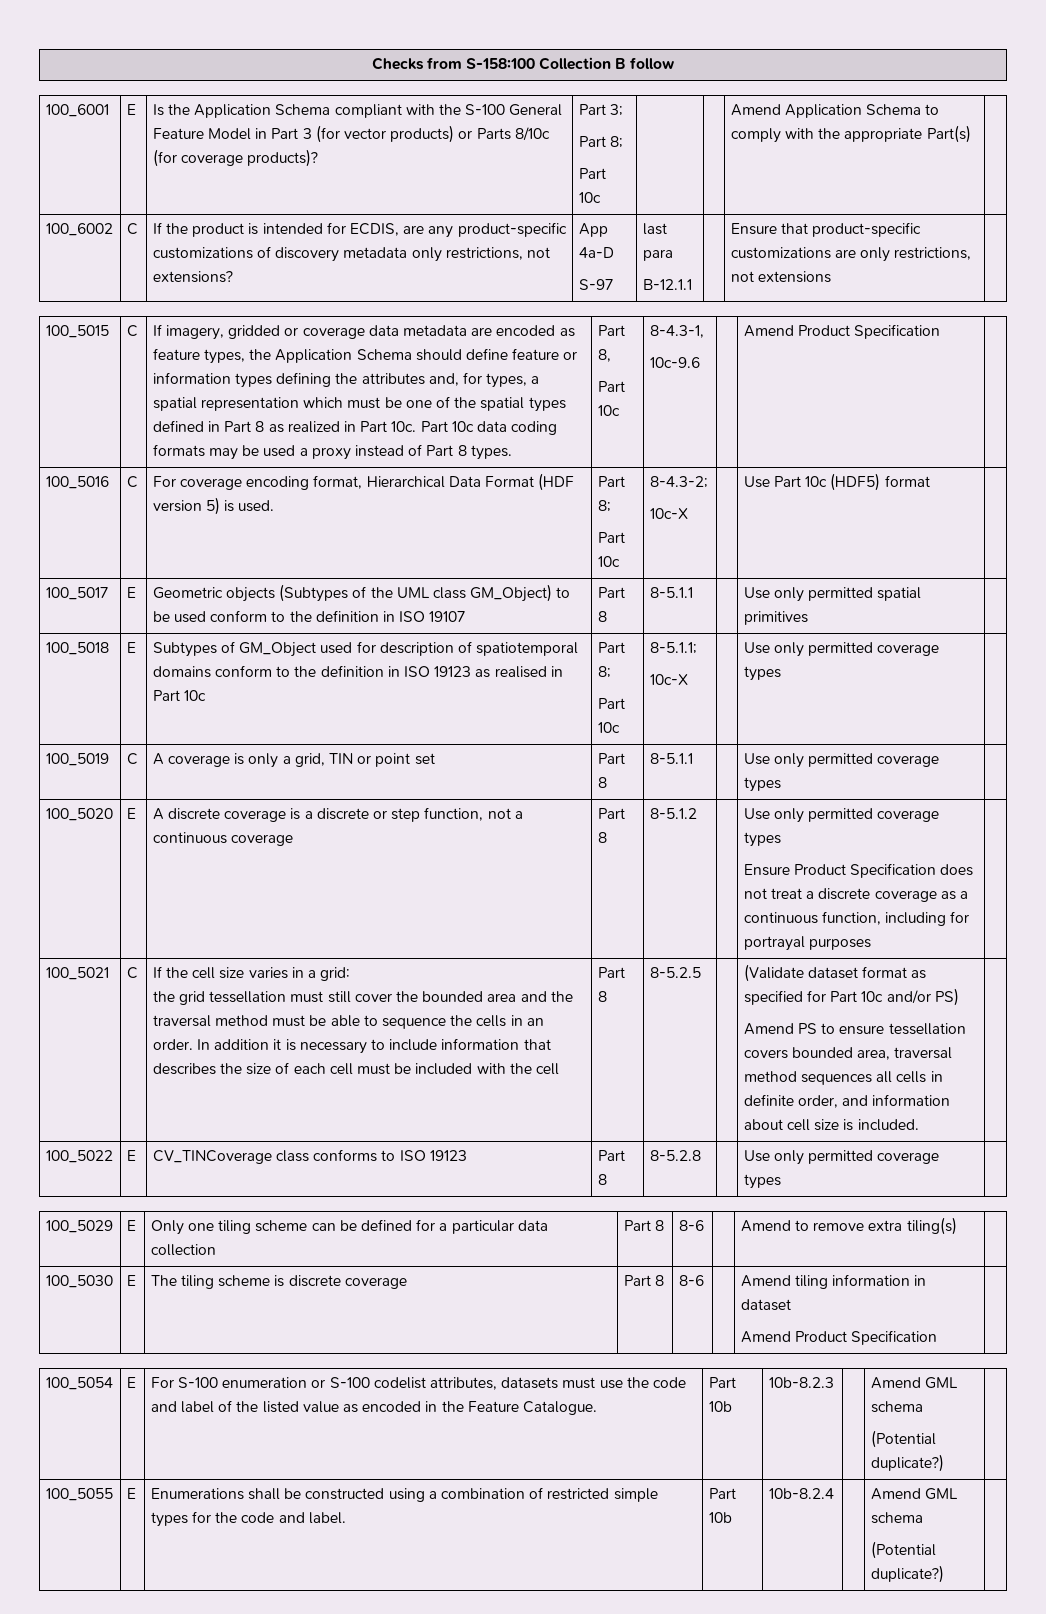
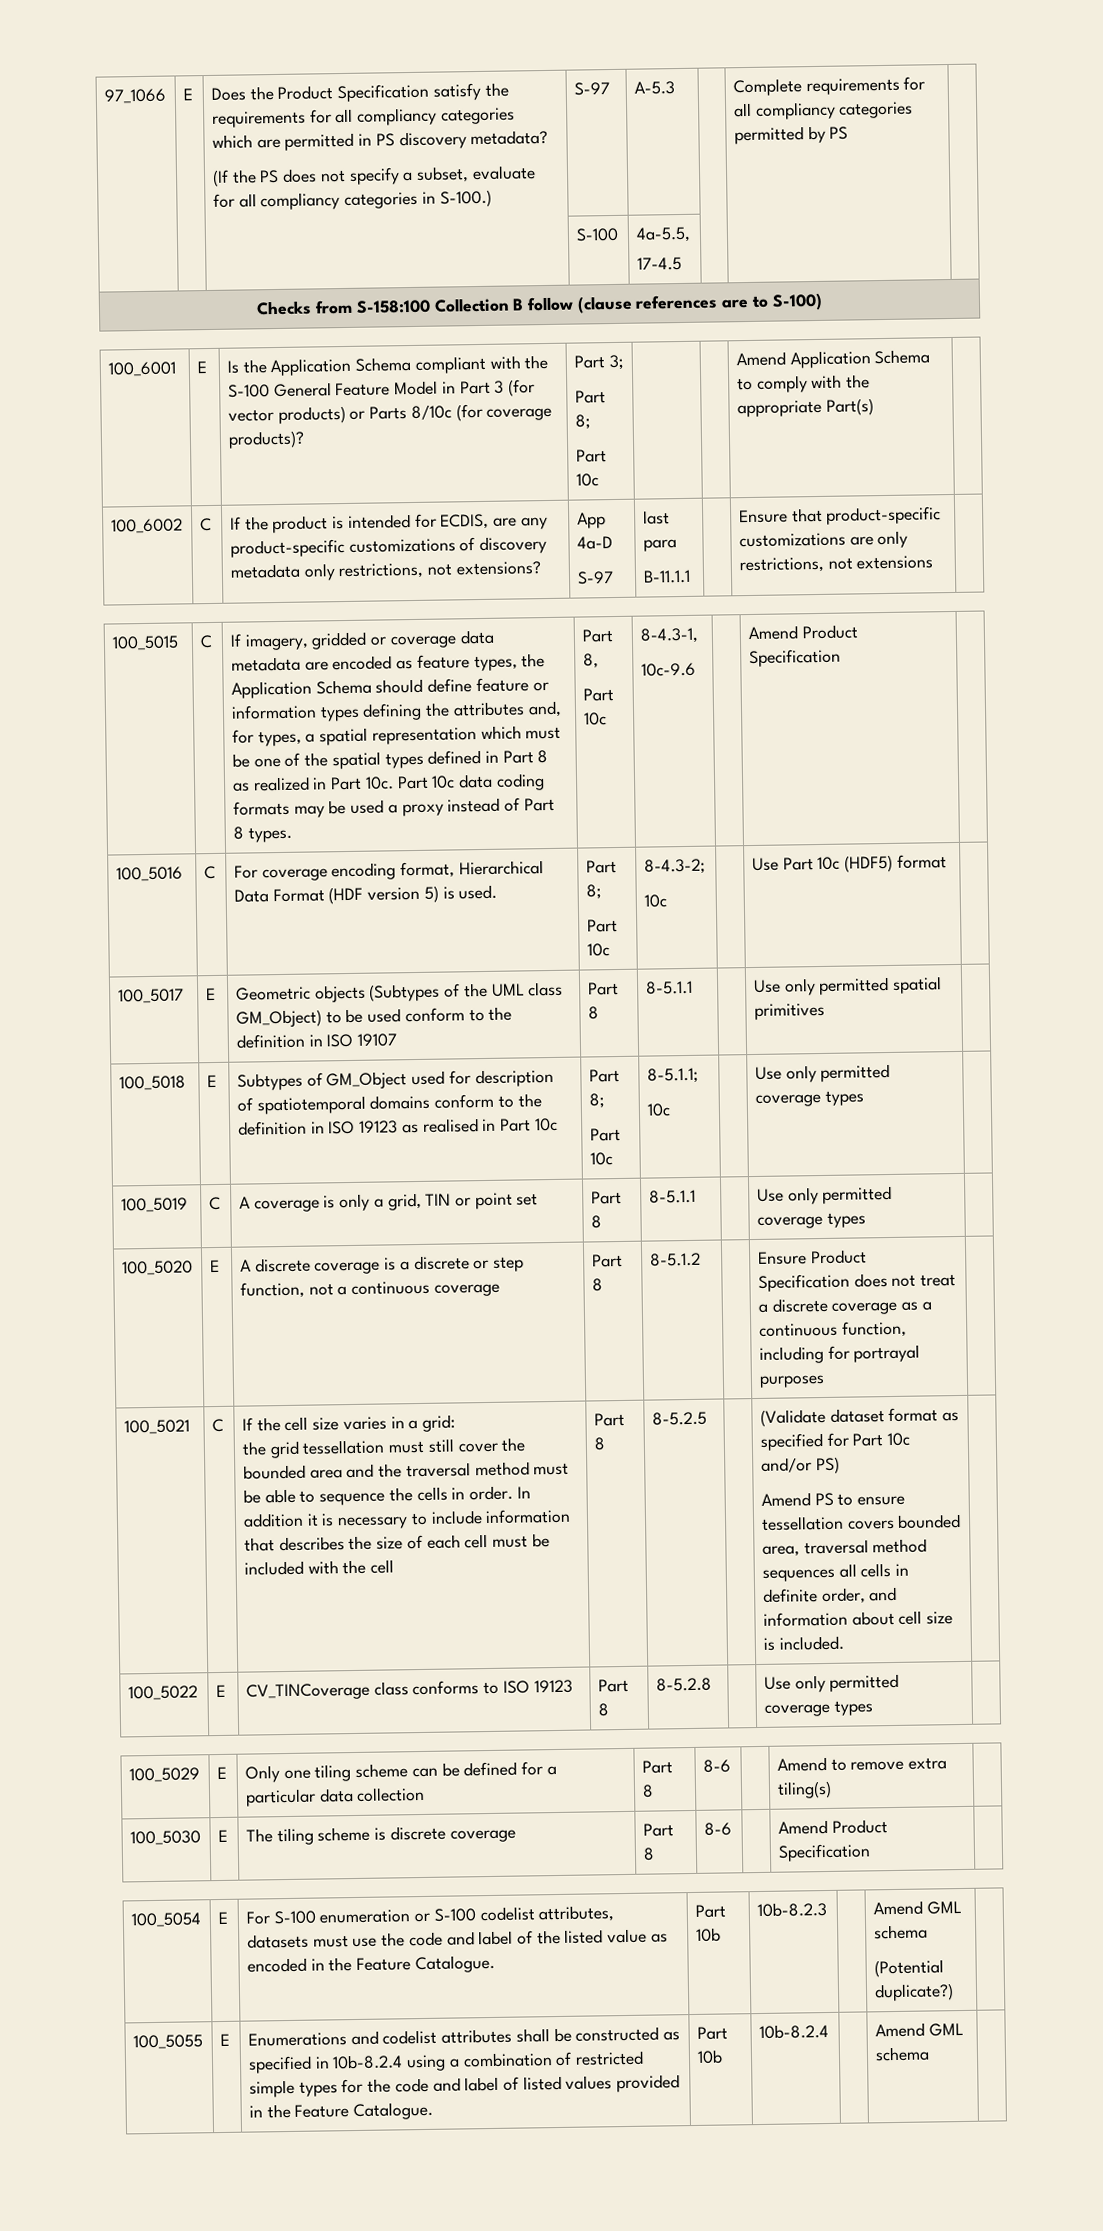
(371, 63) none -> [103,88,166,104] [182,88,193,101] [210,82,509,103] [211,107,515,128] [211,129,549,151] [211,165,536,187] [212,189,492,211] [573,82,610,96] [633,81,675,95] [732,76,926,97] [733,101,914,120] [733,125,849,145] [575,227,619,242] [635,226,691,243] [636,256,682,271] 97_1066 | E | Does the Product Specification satisfy the requirements for all compliancy categories which are permitted in PS discovery metadata? // (If the PS does not specify a subset, evaluate for all compliancy categories in S-100.) | S-97 | A-5.3 | | Complete requirements for all compliancy categories permitted by PS | // | | | S-100 | 4a-5.5, // 17-4.5 | | | //
(675, 63) none -> [576,292,823,314] (clause references are to S-100)
[642,279,692,290] B-12.1.1 -> [642,569,691,584] B-11.1.1
[649,508,688,519] 10c-X -> [643,894,667,908] 10c
[649,674,688,685] 10c-X -> [646,1103,671,1117] 10c
[743,808,940,823] [743,832,781,847] Use only permitted coverage types // -> (701, 1259) none
[526,1018,544,1026] an -> (466, 1493) none
[795,1274,927,1289] [740,1299,791,1311] [740,1331,791,1343] tiling information in dataset // Amend -> (828, 1827) none
[248,1488,385,1500] shall be constructed -> [350,2026,681,2046] [247,2054,404,2074] and codelist attributes shall be constructed as specified in 10b-8.2.4
[308,1512,346,1524] label. -> [464,2074,681,2093] [248,2101,434,2121] label of listed values provided in the Feature Catalogue.
[870,1541,936,1559] [870,1565,944,1583] // (Potential duplicate?) -> (930, 2054) none

